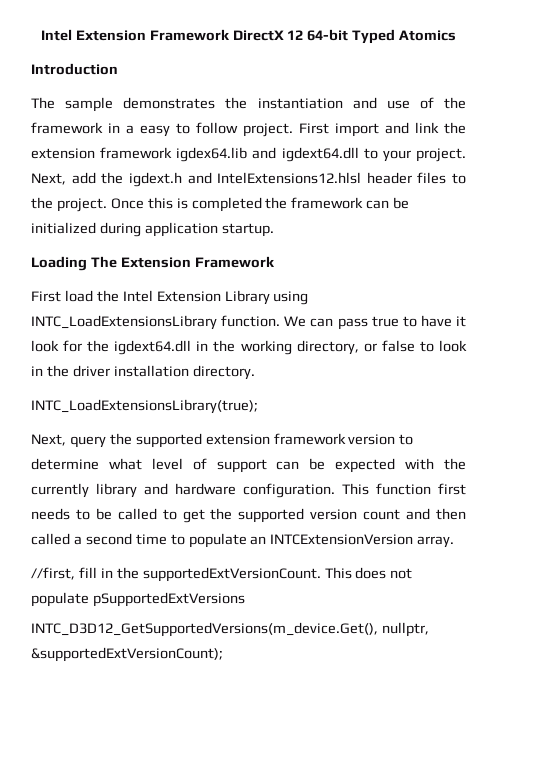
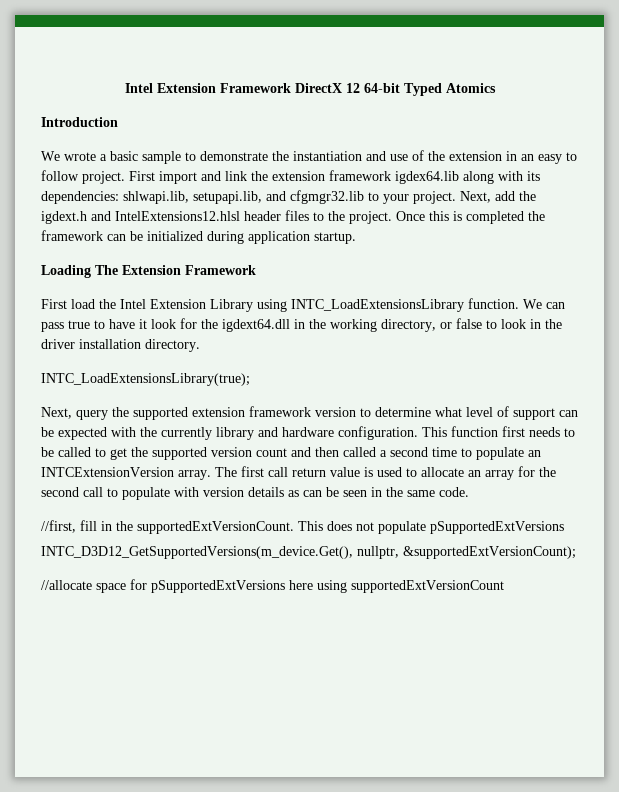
[31,97,216,112] The sample demonstrates -> [41,151,268,164] We wrote a basic sample to demonstrate
[31,122,134,134] framework in a -> [449,151,534,161] extension in an
[252,147,359,162] and igdext64.dll -> [463,171,540,184] [41,190,364,204] along with its dependencies: shlwapi.lib, setupapi.lib, and cfgmgr32.lib
(455, 542) none -> [215,466,556,480] [41,487,469,500] The first call return value is used to allocate an array for the second call to populate with version details as can be seen in the same code.
(223, 654) none -> [41,579,504,593] // //allocate space for pSupportedExtVersions here using supportedExtVersionCount

